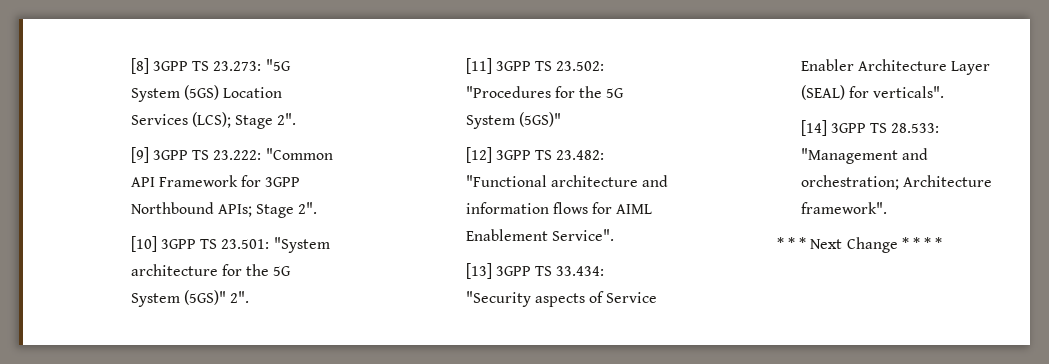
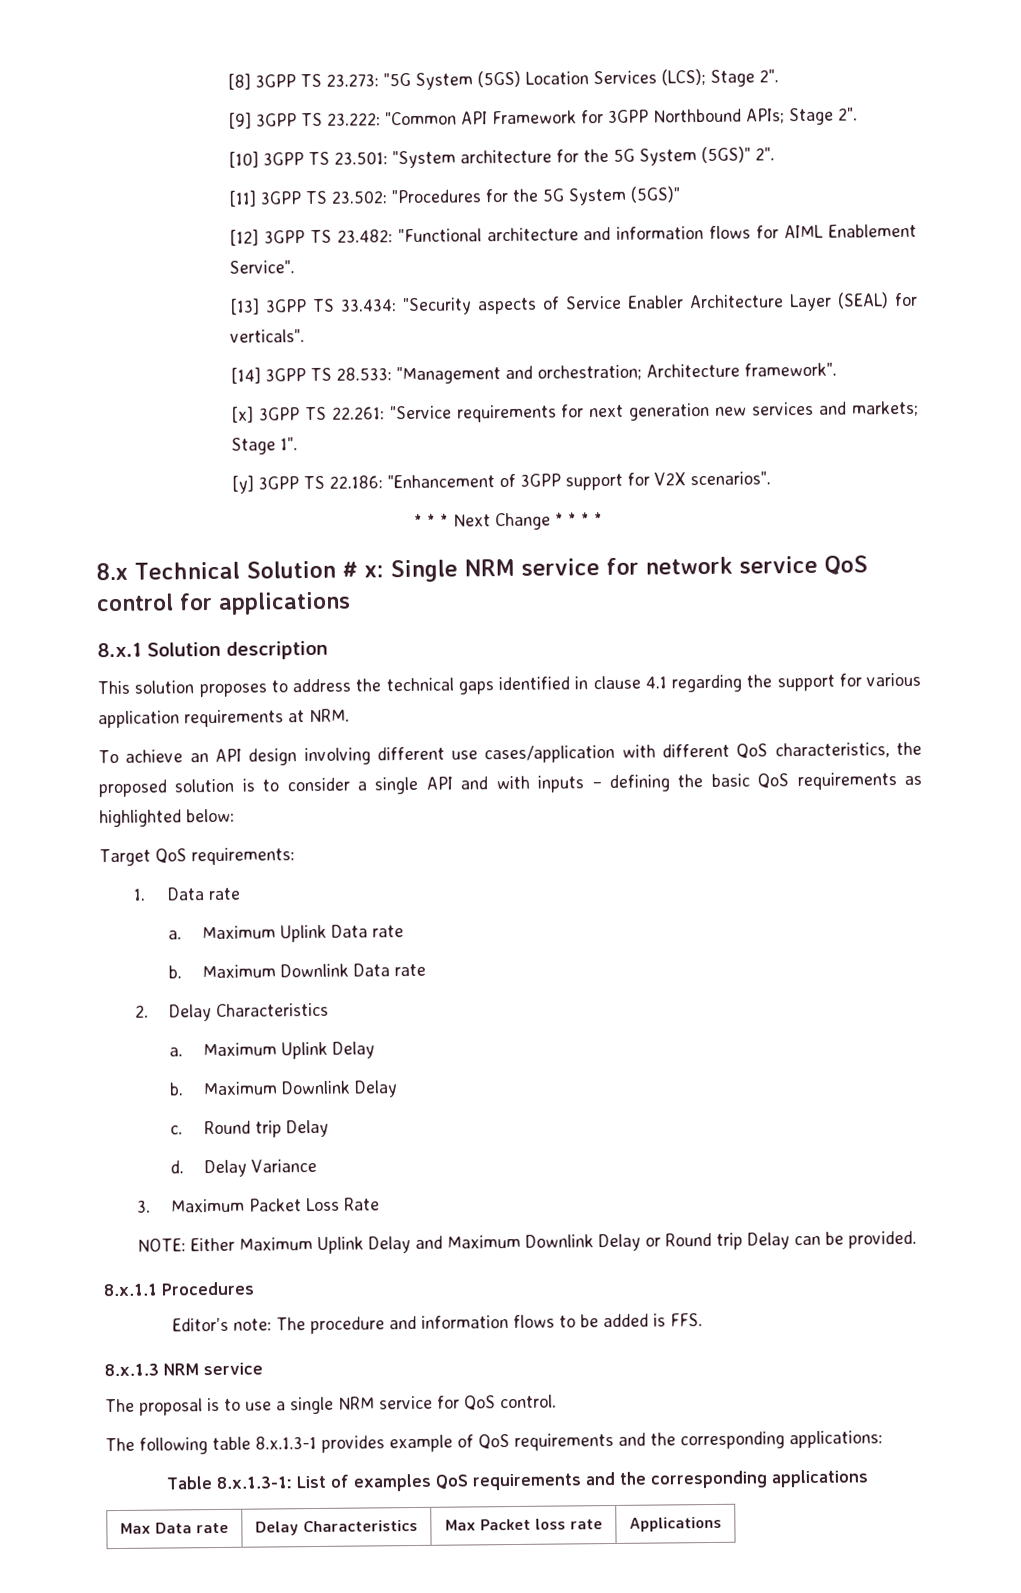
(887, 208) none -> [230,400,920,423] [230,437,298,455] [230,471,771,494] // [x] 3GPP TS 22.261: "Service requirements for next generation new services and markets; Stage 1". // [y] 3GPP TS 22.186: "Enhancement of 3GPP support for V2X scenarios".
(943, 243) none -> [96,555,868,583] [96,591,351,615] [97,640,328,660] [97,672,921,698] [98,708,350,729] [98,741,923,766] [98,772,922,798] [99,808,235,828] [99,847,295,867] [132,887,241,901] [167,924,404,943] [167,963,426,979] [134,1002,329,1022] [168,1041,375,1060] [168,1080,398,1098] [169,1119,329,1138] [169,1158,317,1178] [136,1197,380,1213] [136,1230,917,1254] [103,1281,255,1297] [171,1313,703,1335] [104,1362,263,1377] [105,1394,557,1416] [105,1430,883,1455] [166,1469,869,1492] [120,1522,229,1534] [255,1519,418,1536] [444,1518,603,1531] [629,1516,722,1532] // 8.x Technical Solution # x: Single NRM service for network service QoS control for applications // 8.x.1 Solution description // This solution proposes to address the technical gaps identified in clause 4.1 regarding the support for various application requirements at NRM. // To achieve an API design involving different use cases/application with different QoS characteristics, the proposed solution is to consider a single API and with inputs – defining the basic QoS requirements as highlighted below: // Target QoS requirements: // 1. Data rate // a. Maximum Uplink Data rate // b. Maximum Downlink Data rate // 2. Delay Characteristics // a. Maximum Uplink Delay // b. Maximum Downlink Delay // c. Round trip Delay // d. Delay Variance // 3. Maximum Packet Loss Rate // NOTE: Either Maximum Uplink Delay and Maximum Downlink Delay or Round trip Delay can be provided. // 8.x.1.1 Procedures // Editor’s note: The procedure and information flows to be added is FFS. // 8.x.1.3 NRM service // The proposal is to use a single NRM service for QoS control. // The following table 8.x.1.3-1 provides example of QoS requirements and the corresponding applications: // Table 8.x.1.3-1: List of examples QoS requirements and the corresponding applications // Max Data rate | Delay Characteristics | Max Packet loss rate | Applications

